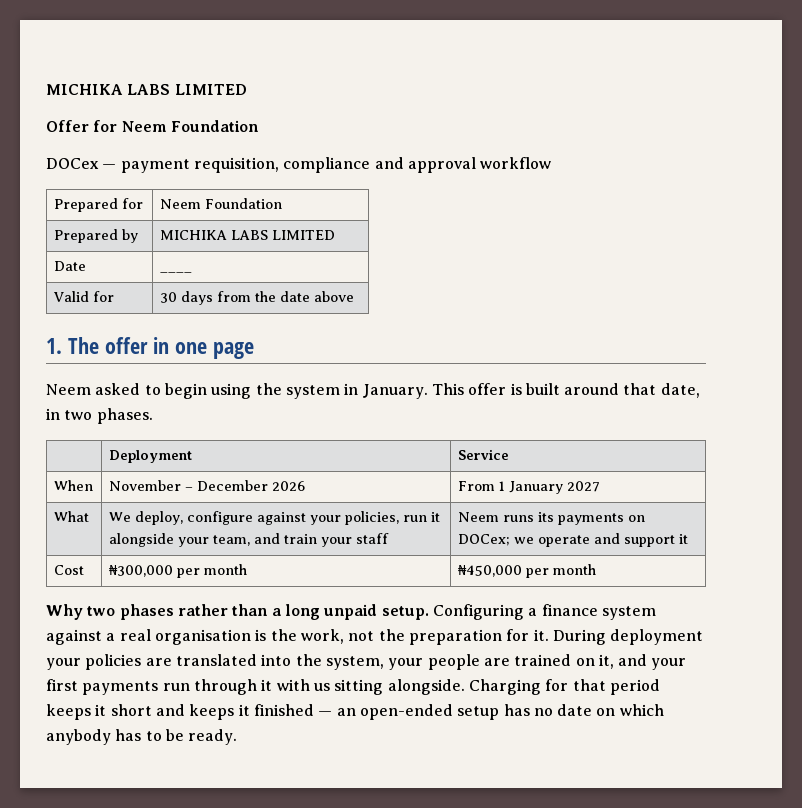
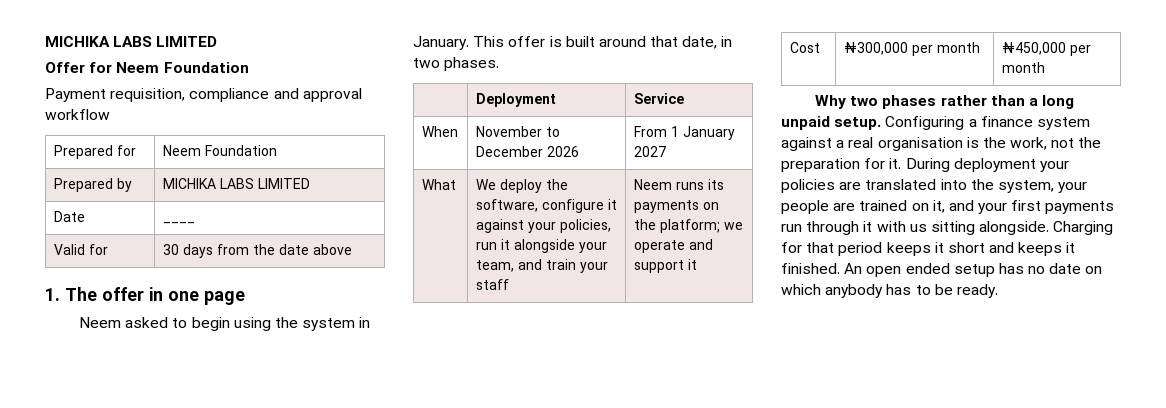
[46,158,190,173] DOCex — payment -> [45,88,106,102] Payment
[184,487,193,491] – -> [545,127,560,137] to
[134,511,253,525] deploy, configure -> [499,179,568,193] [475,199,617,213] deploy the software, configure it
[457,534,510,546] DOCex; -> [633,219,720,233] the platform;
[253,704,453,720] finished — an open-ended -> [781,263,950,277] finished. An open ended

